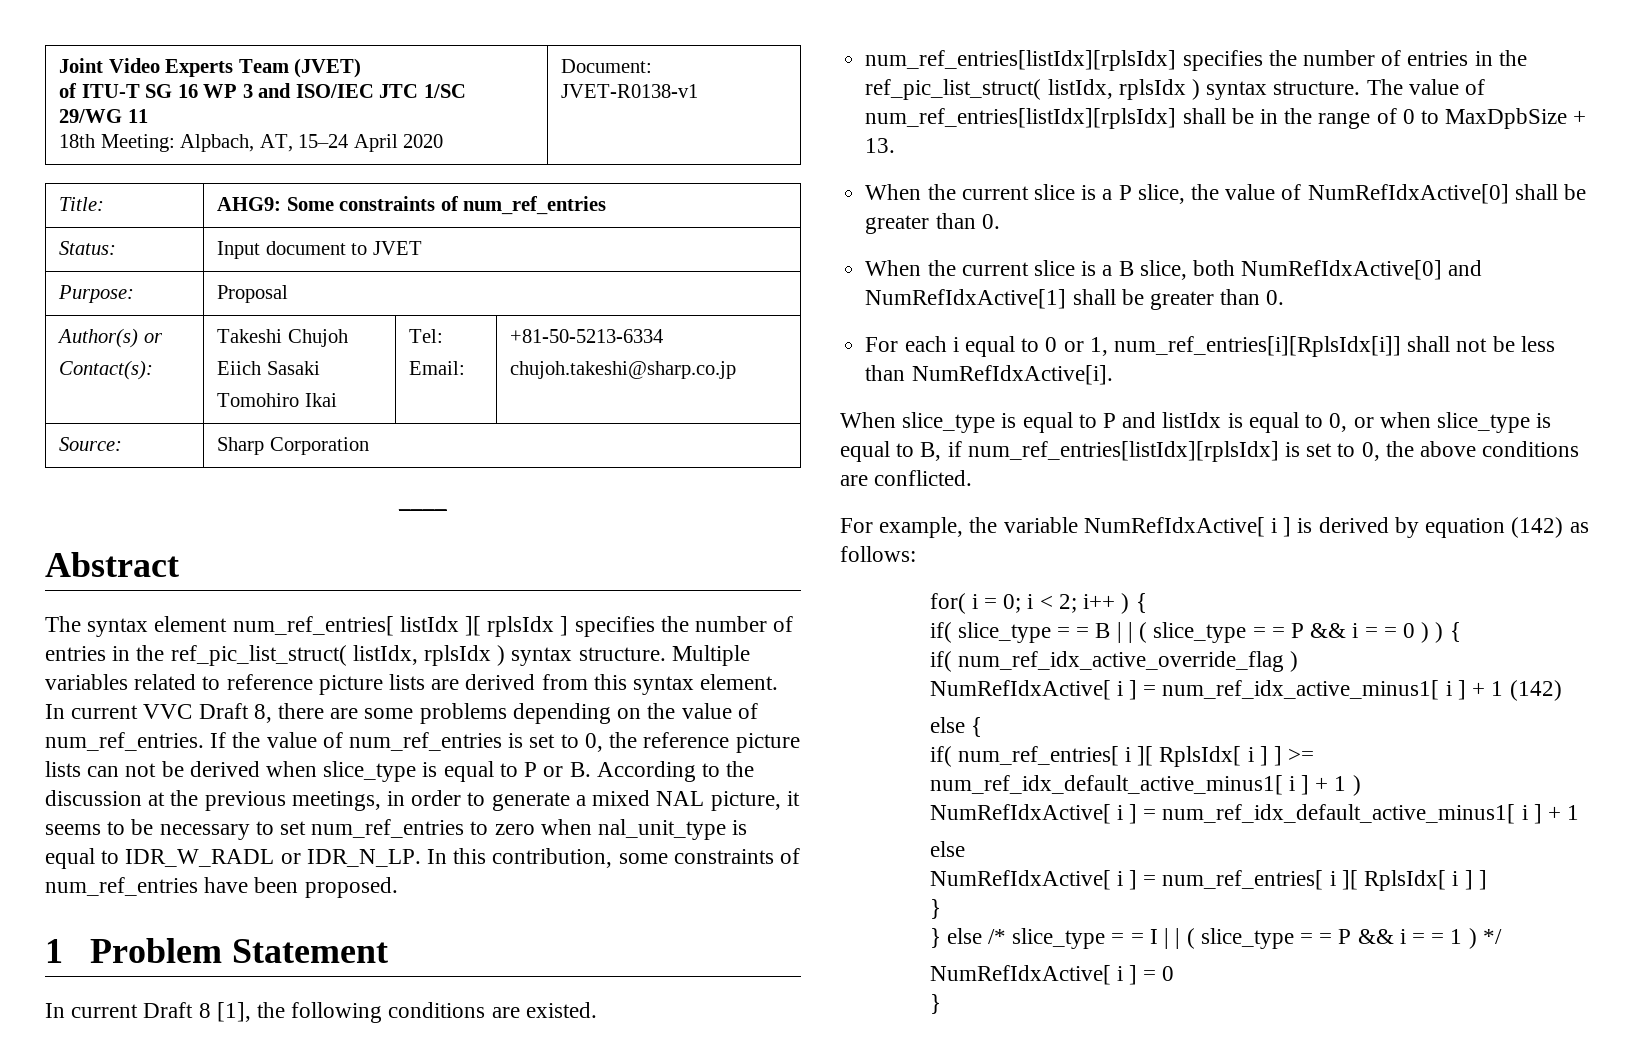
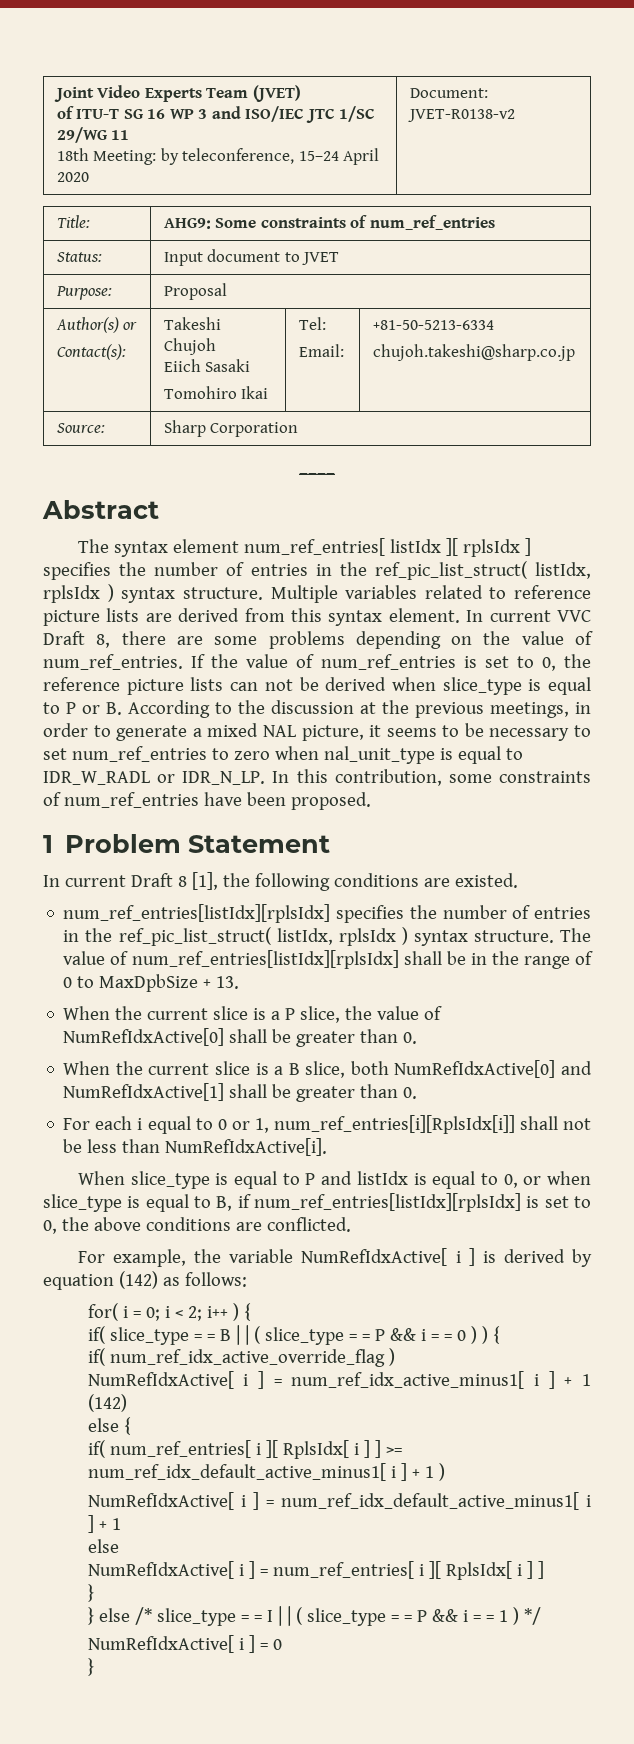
[180,134,293,152] Alpbach, AT, -> [160,148,295,165] by teleconference,
[561,84,699,98] JVET-R0138-v1 -> [407,109,515,122] JVET-R0138-v2

